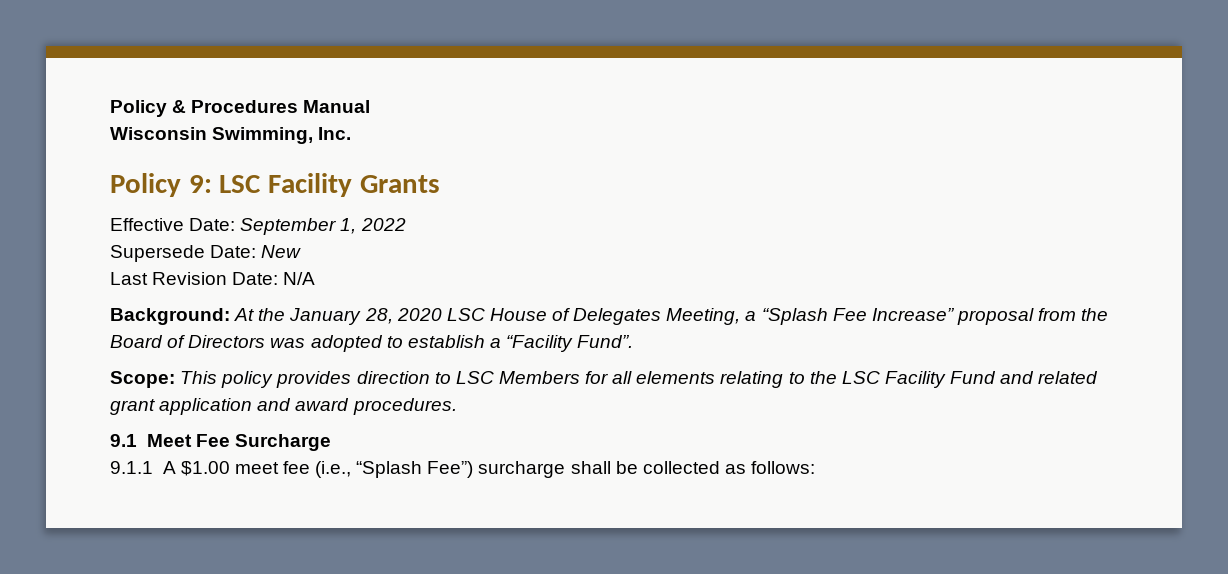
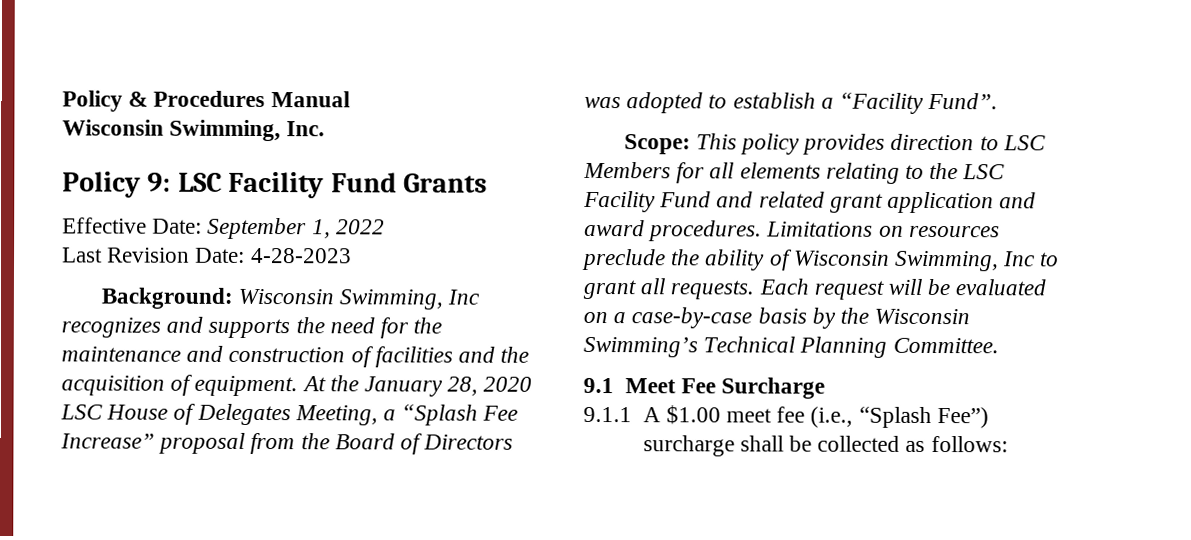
(353, 185) none -> [330,172,397,193] Fund
[110,245,302,262] // Supersede Date: New -> (385, 227) none
[283,272,316,285] N/A -> [250,247,352,264] 4-28-2023
(230, 316) none -> [237,288,480,310] [61,316,443,339] [61,345,530,368] [61,374,299,397] Wisconsin Swimming, Inc recognizes and supports the need for the maintenance and construction of facilities and the acquisition of equipment.
(457, 406) none -> [766,221,1000,238] [582,248,1060,272] [583,278,1047,300] [583,307,971,329] [583,336,999,358] Limitations on resources preclude the ability of Wisconsin Swimming, Inc to grant all requests. Each request will be evaluated on a case-by-case basis by the Wisconsin Swimming’s Technical Planning Committee.

